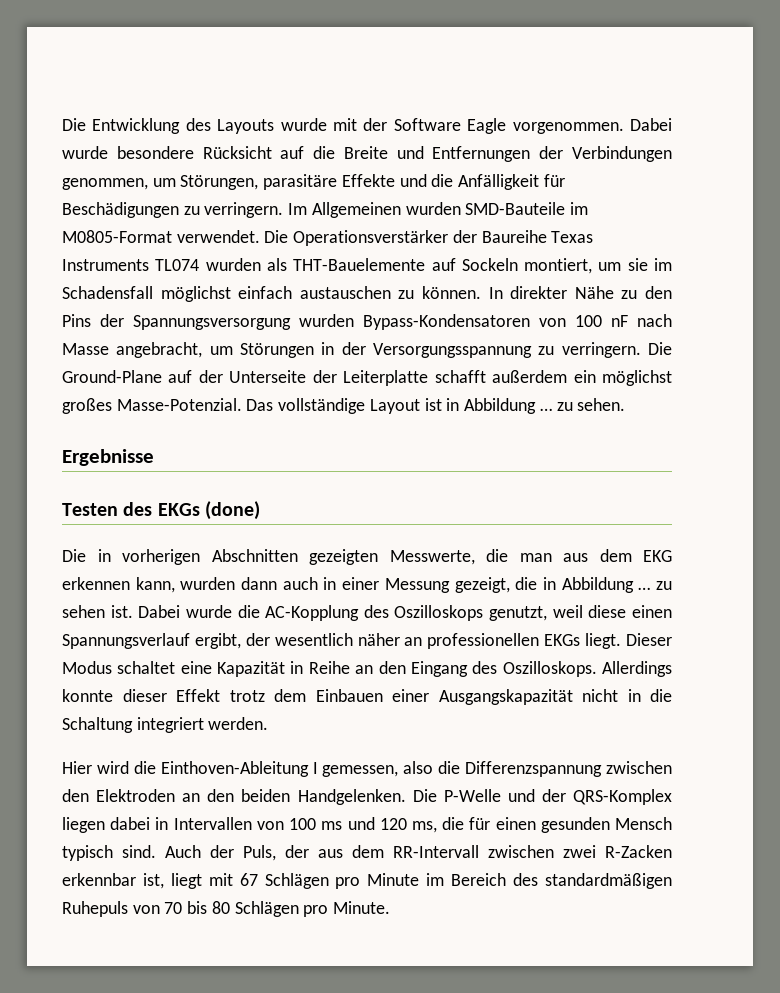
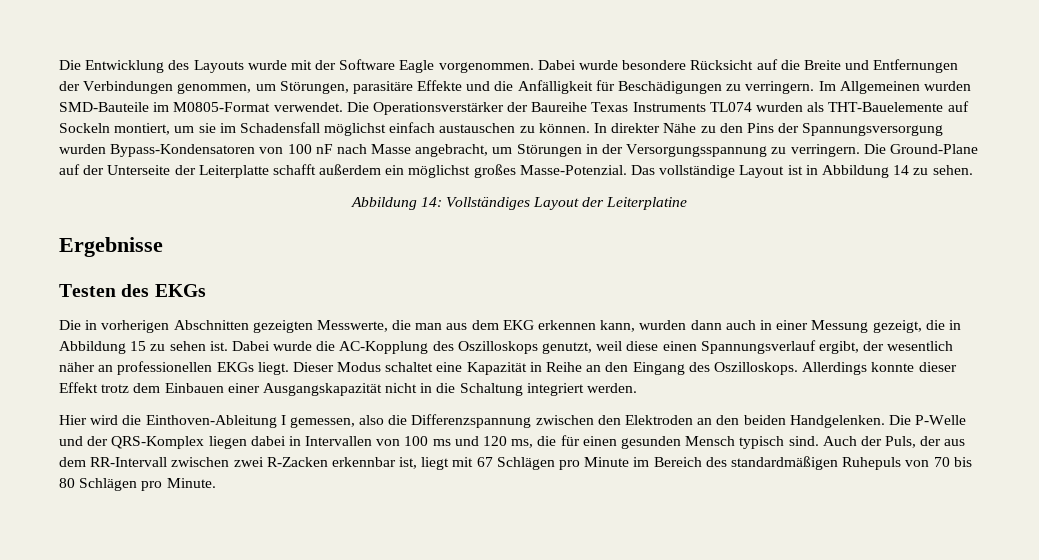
[539,408,552,411] … -> [893,165,910,175] 14
(626, 404) none -> [350,197,688,210] // Abbildung 14: Vollständiges Layout der Leiterplatine
[204,501,260,520] (done) -> (206, 290) none
[638,587,651,590] … -> [130,341,147,351] 15

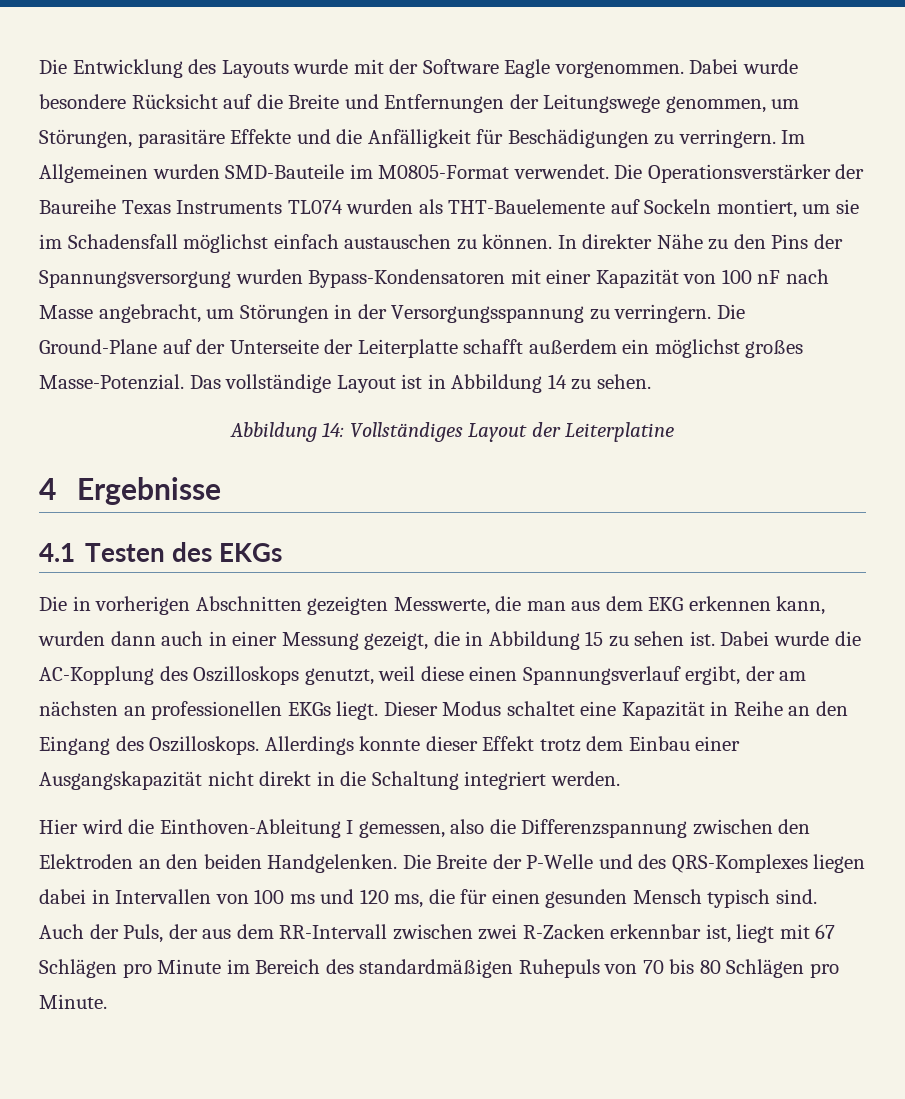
[83,81,174,94] Verbindungen -> [543,94,661,113] Leitungswege
(256, 150) none -> [510,269,679,288] mit einer Kapazität
(688, 203) none -> [39,478,56,500] 4
(163, 247) none -> [39,543,75,562] 4.1
[887,341,954,351] [59,362,95,372] wesentlich näher -> [779,671,807,681] [39,701,118,716] am nächsten
[164,383,224,393] Einbauen -> [628,736,690,751] Einbau
(418, 388) none -> [259,771,312,786] direkt
[915,415,967,425] [59,436,205,449] P-Welle und der QRS-Komplex -> [436,854,808,873] Breite der P-Welle und des QRS-Komplexes

